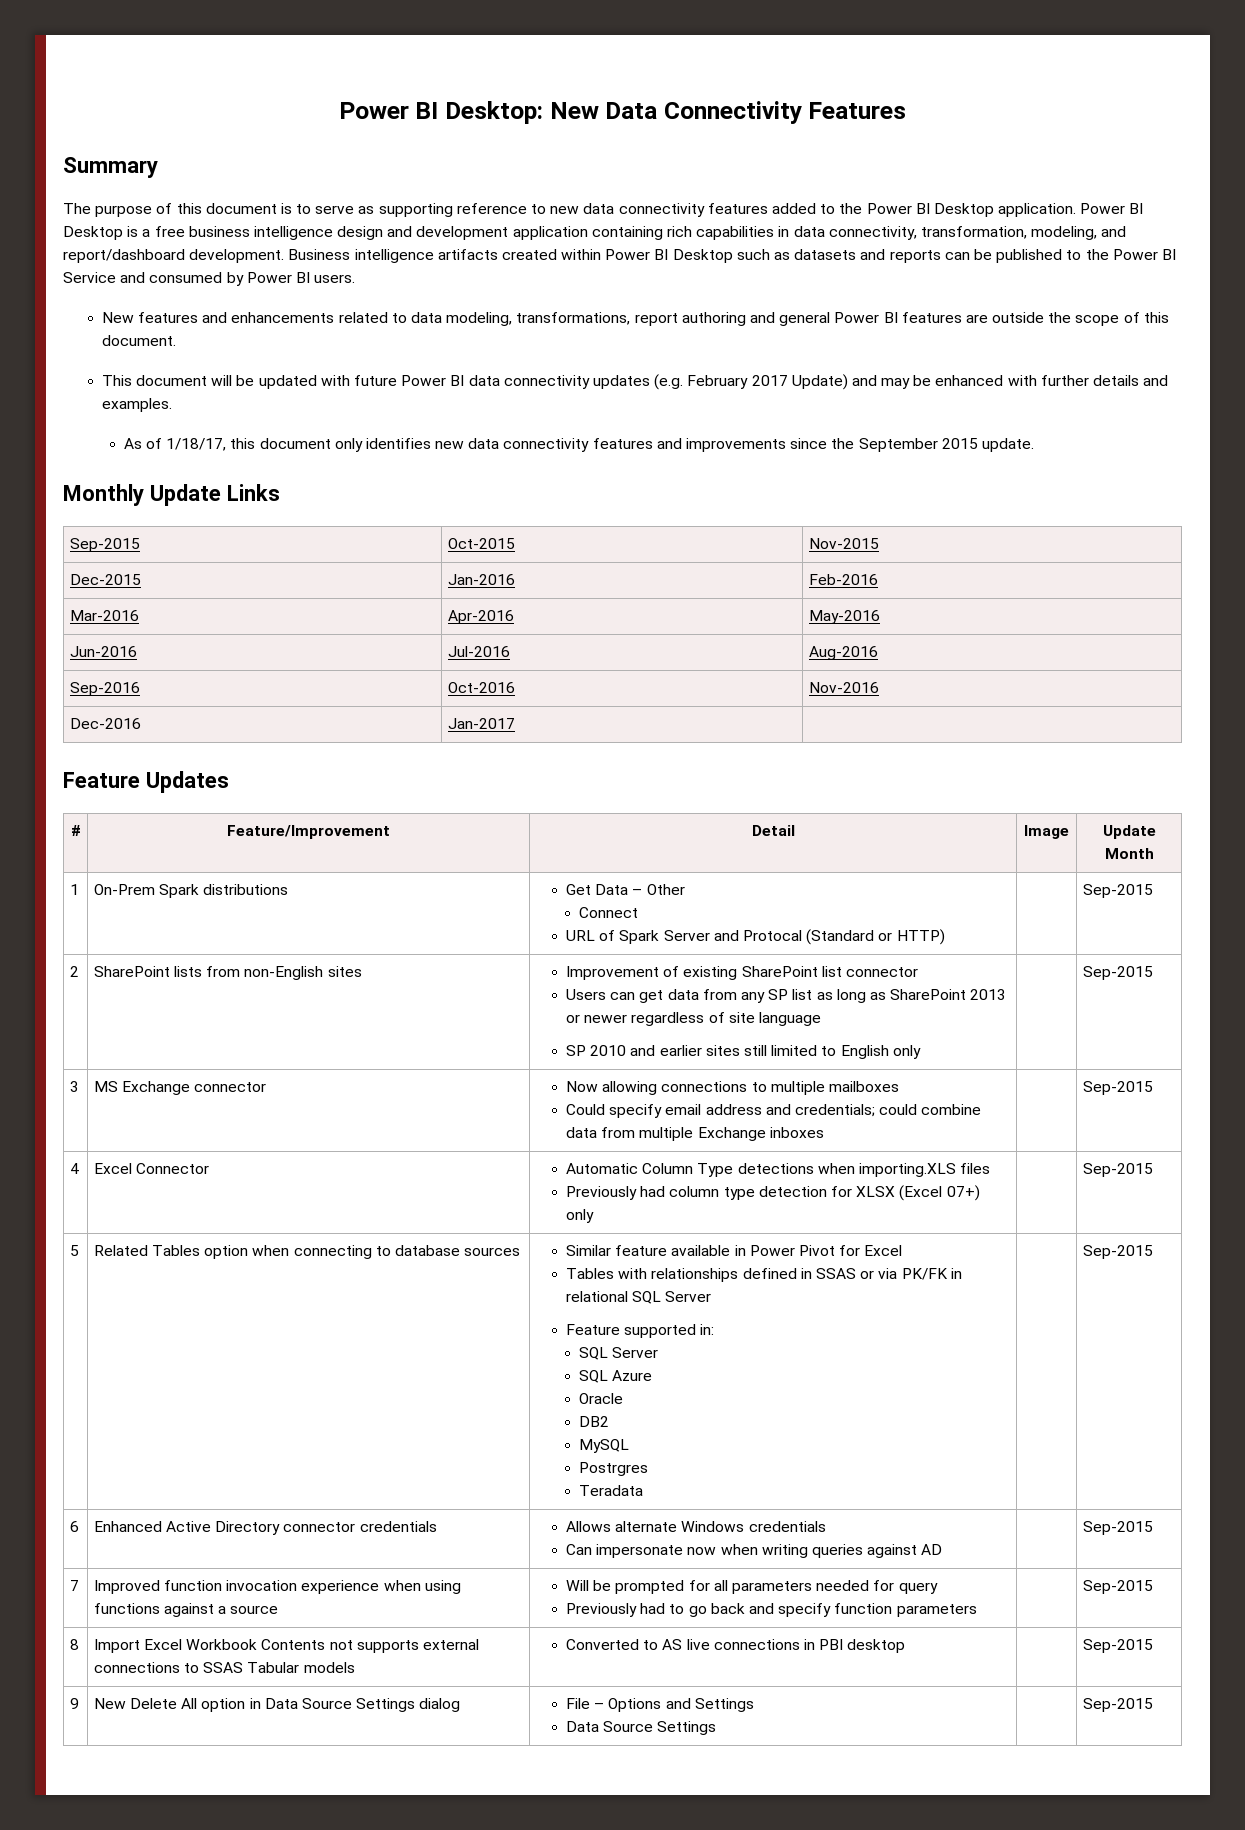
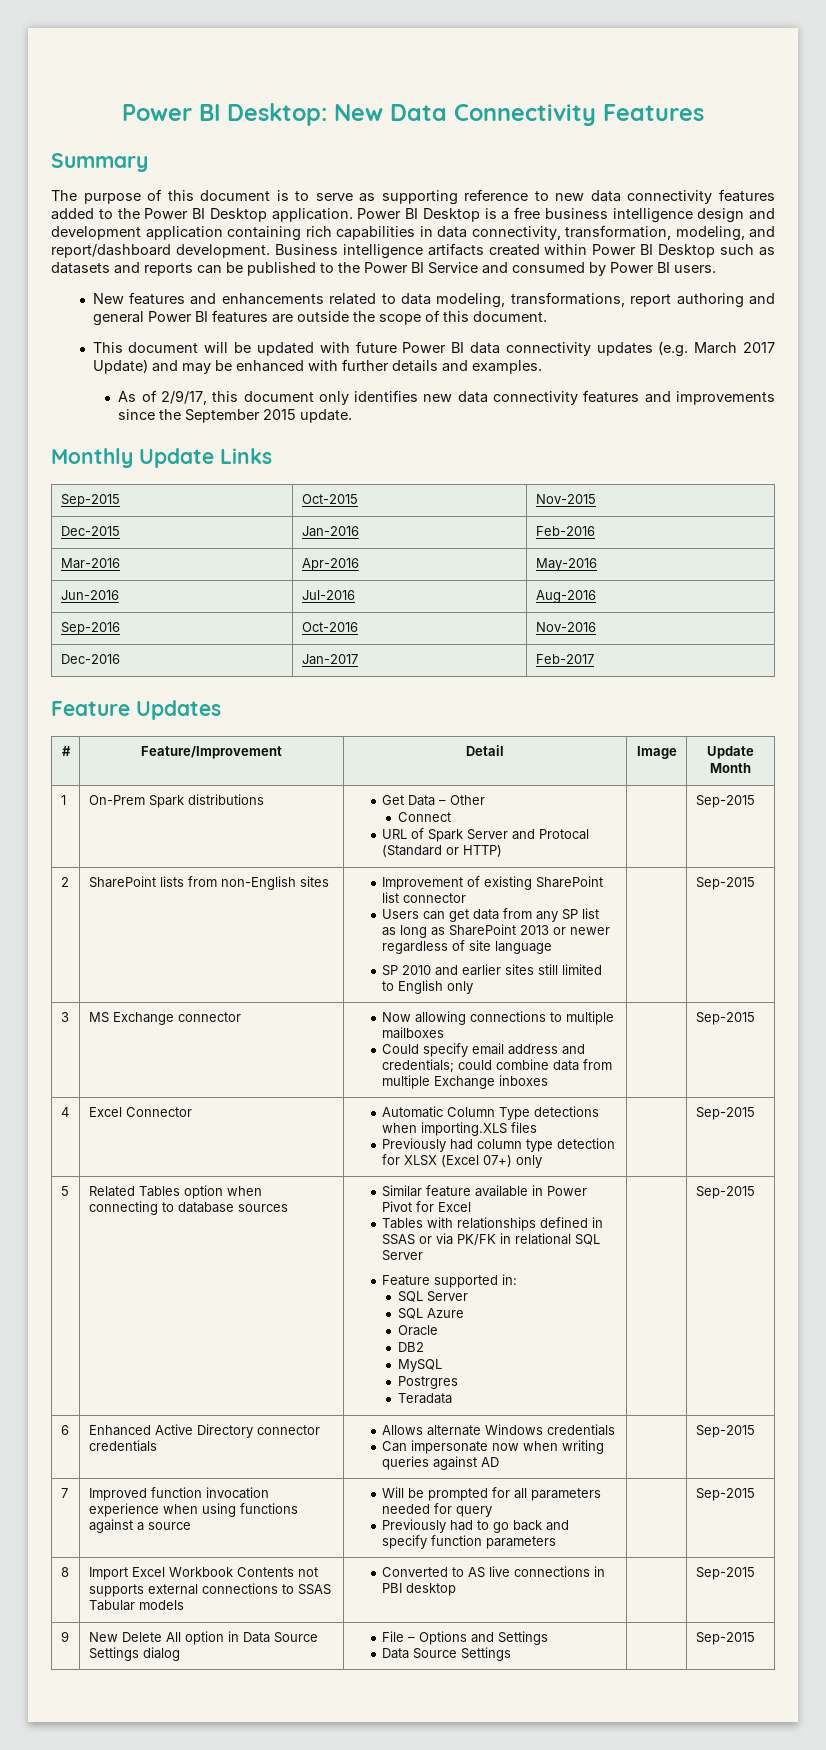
[687,375,749,389] February -> [694,342,738,354] March
[166,438,227,451] 1/18/17, -> [160,390,207,405] 2/9/17,
(515, 723) none -> [535,654,594,664] Feb-2017

